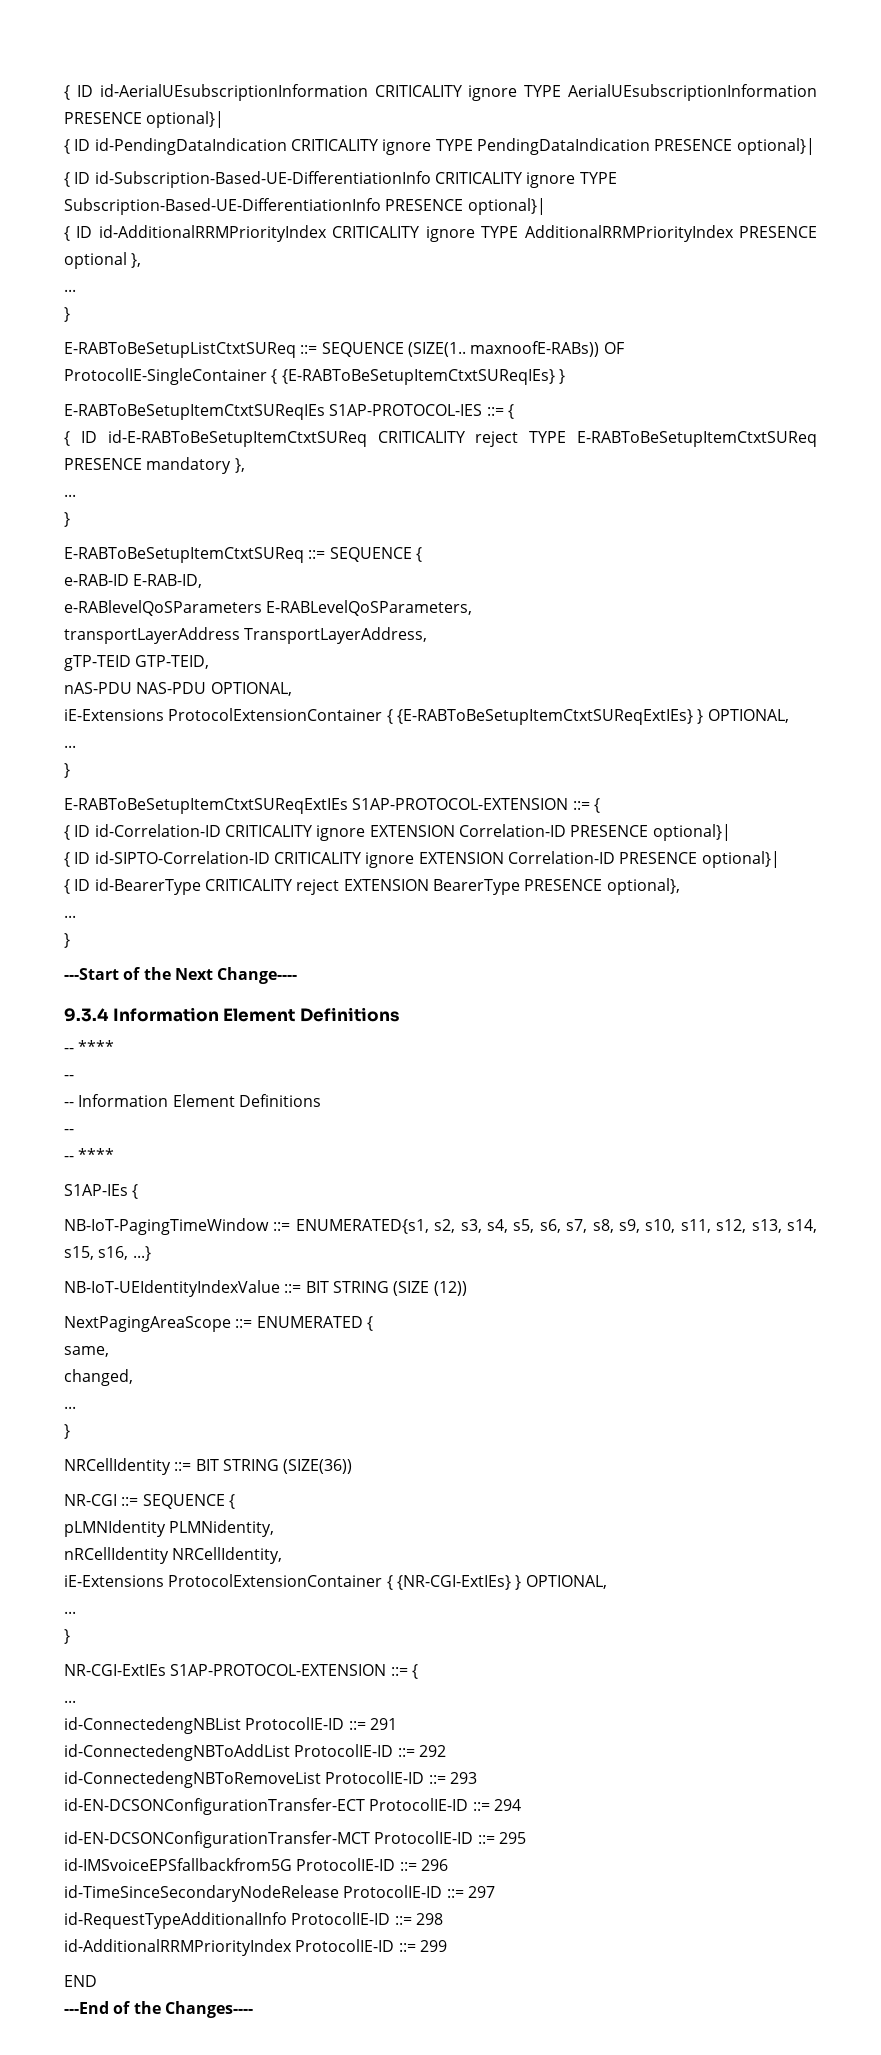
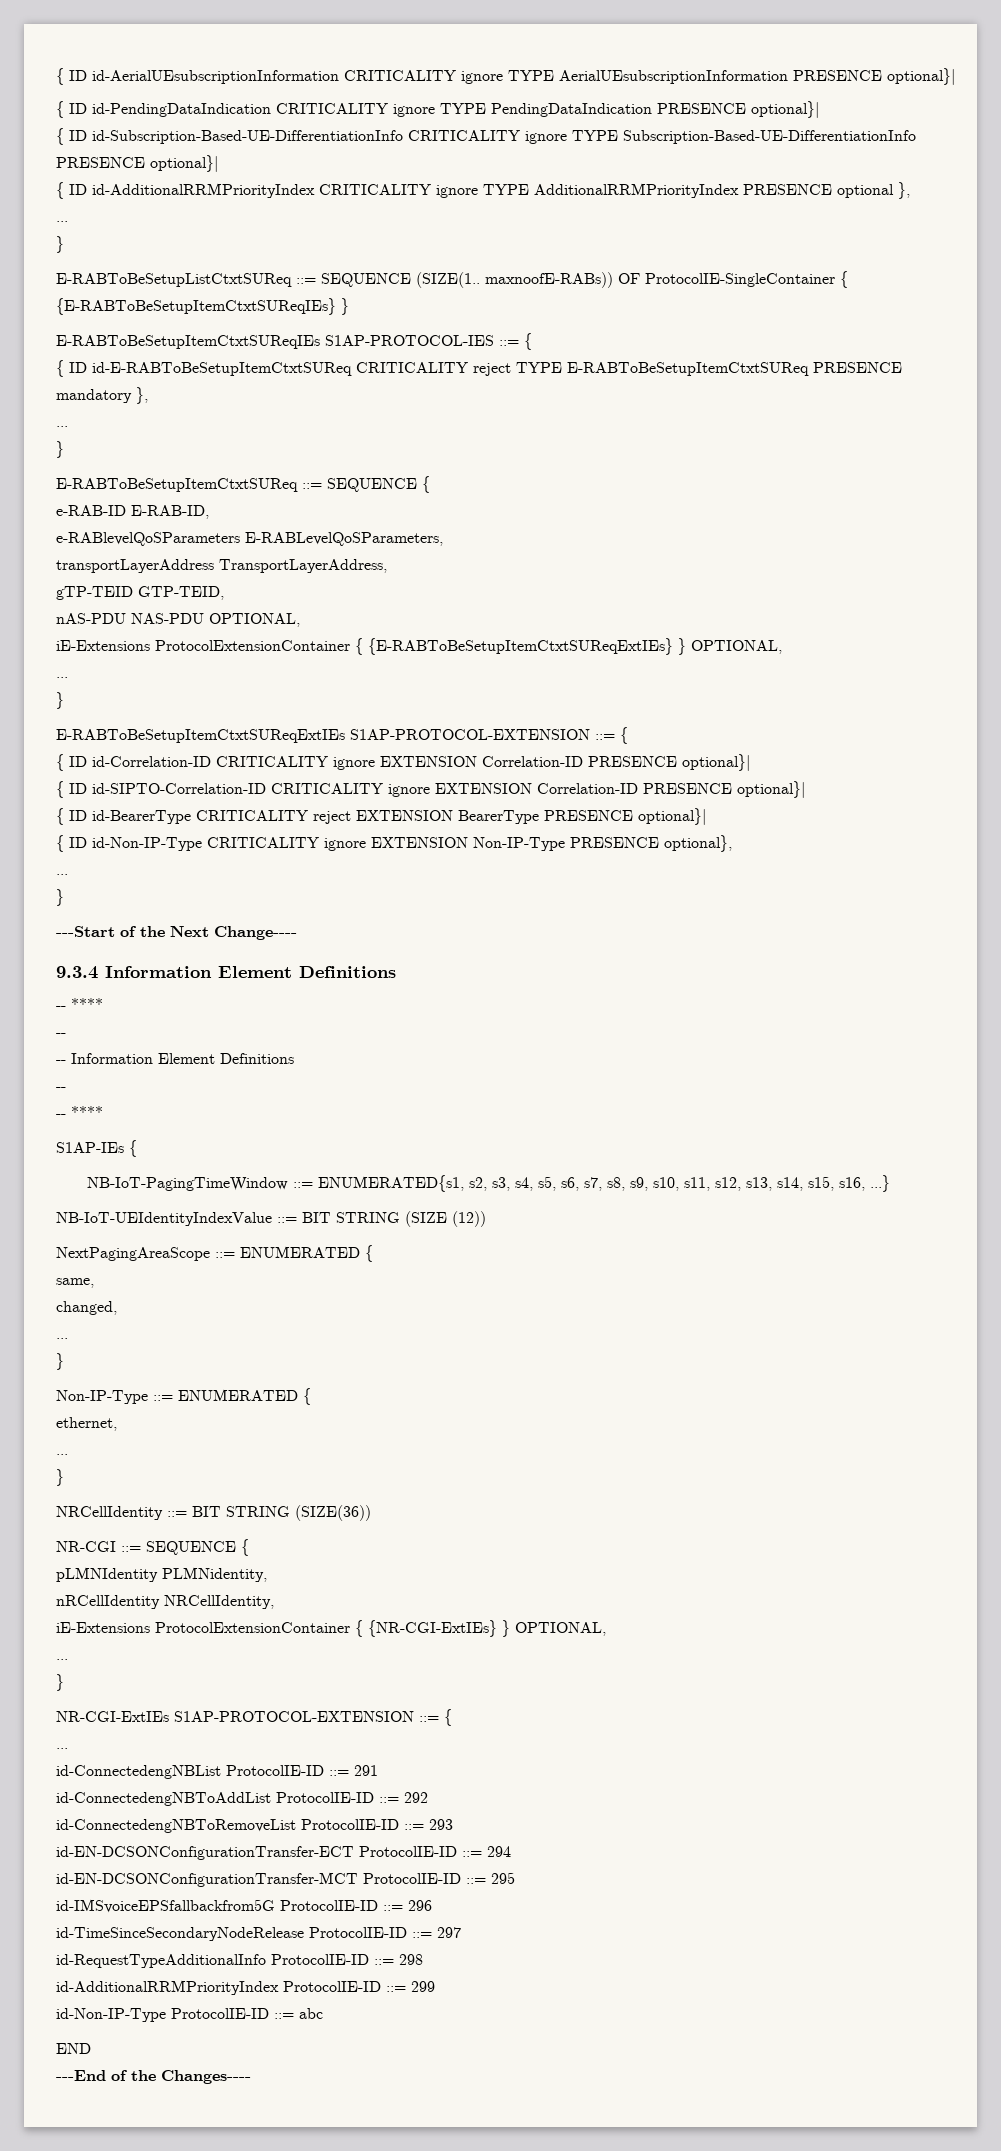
(603, 885) none -> [638,808,706,825] [56,835,659,852] optional}| // { ID id-Non-IP-Type CRITICALITY ignore EXTENSION Non-IP-Type PRESENCE
(70, 1431) none -> [56,1388,311,1405] [56,1417,117,1431] [56,1454,68,1455] [56,1469,64,1486] // Non-IP-Type ::= ENUMERATED { // ethernet, // ... // }
(447, 1946) none -> [56,2008,323,2022] // id-Non-IP-Type ProtocolIE-ID ::= abc

